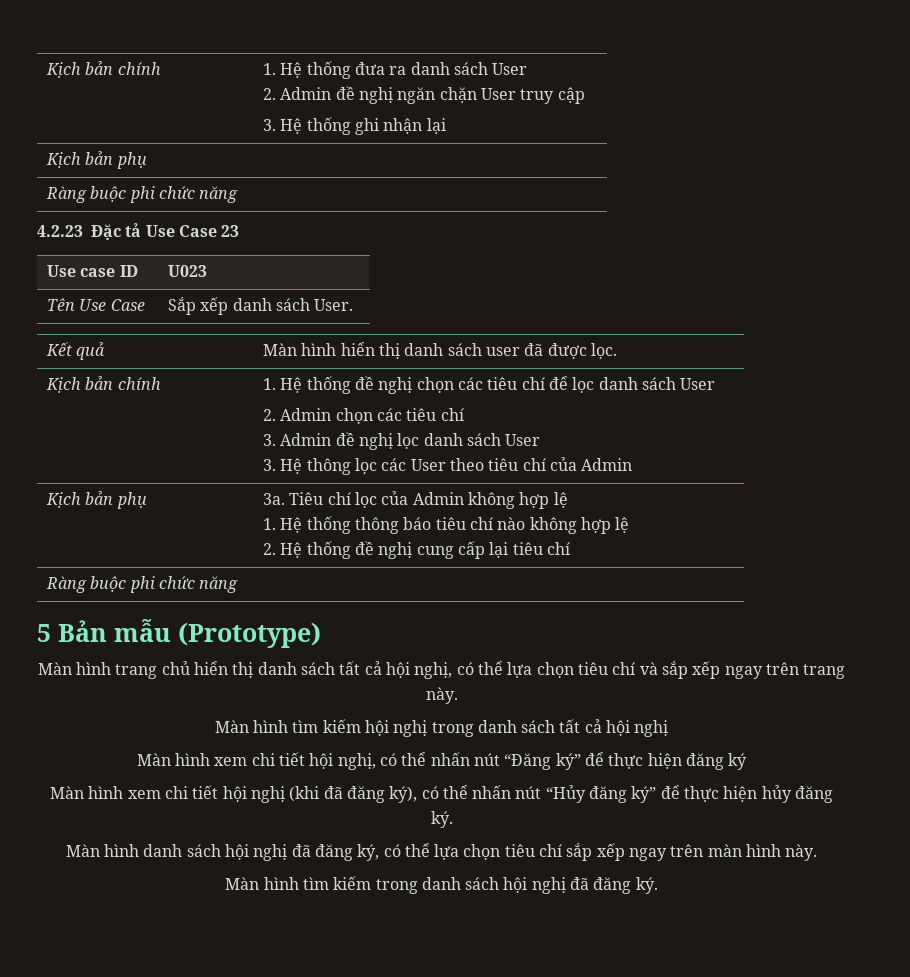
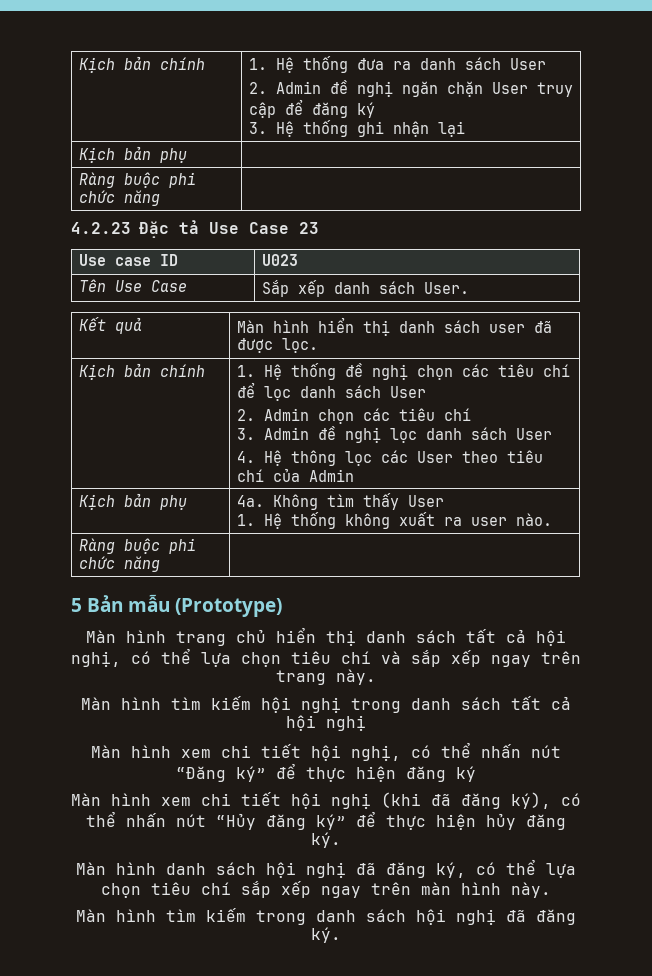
(585, 95) none -> [284,99,375,118] để đăng ký
[263,459,277,471] 3. -> [236,451,255,463] 4.
[263,491,568,509] [263,516,630,534] [263,541,570,559] 3a. Tiêu chí lọc của Admin không hợp lệ // 1. Hệ thống thông báo tiêu chí nào không hợp lệ // 2. Hệ thống đề nghị cung cấp lại tiêu chí -> [236,493,444,510] [236,512,552,529] 4a. Không tìm thấy User // 1. Hệ thống không xuất ra user nào.

